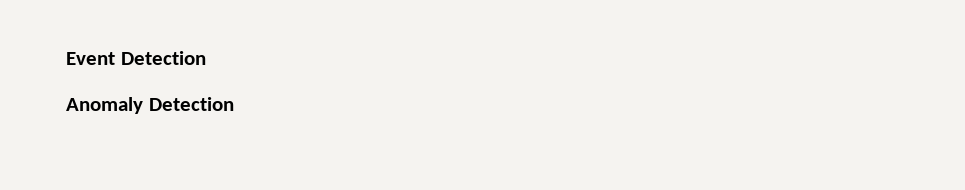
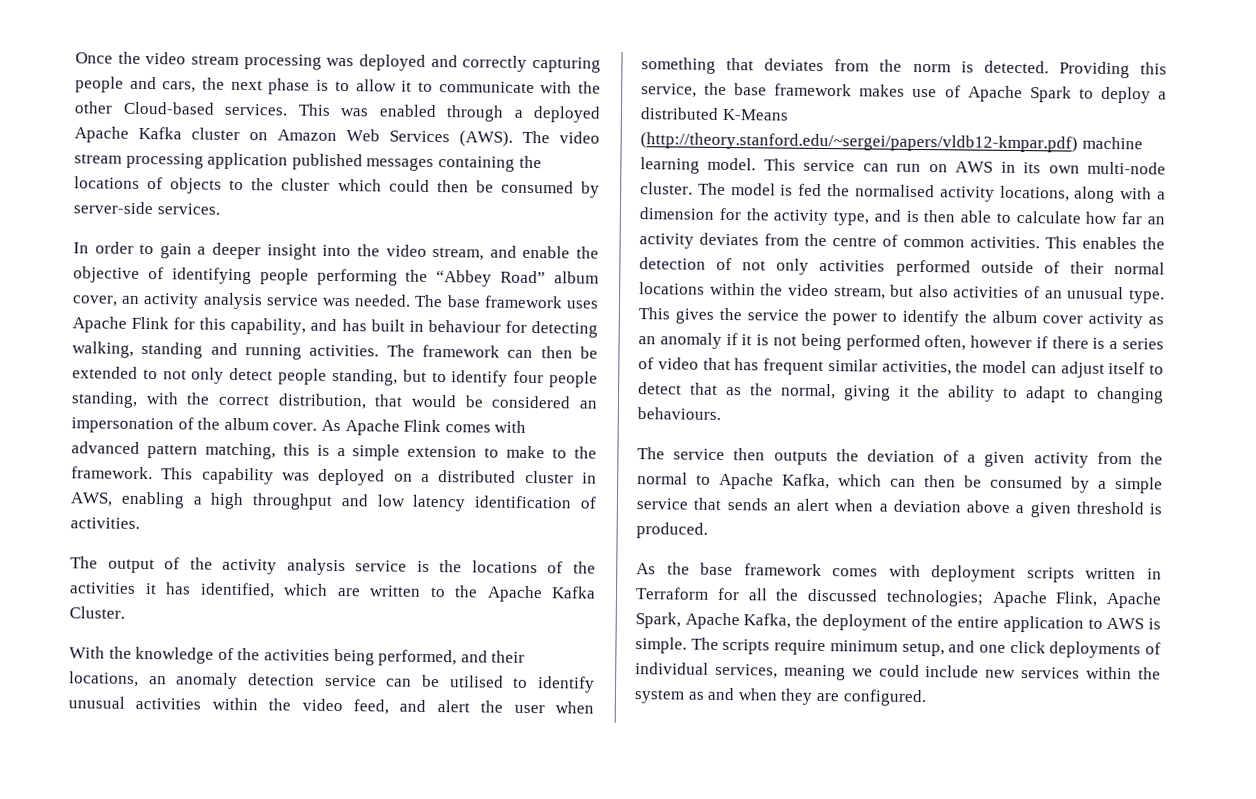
[66,51,206,65] [66,97,234,114] Event Detection // Anomaly Detection -> [75,51,601,73] [75,76,601,95] [74,101,601,123] [74,126,600,147] [74,152,542,172] [74,176,600,198] [73,201,220,215] [73,241,600,261] [73,266,599,287] [72,292,599,310] [72,316,598,338] [72,341,598,360] [72,366,598,388] [71,391,597,410] [71,417,527,436] [71,441,598,461] [71,466,597,486] [70,491,596,512] [70,517,140,529] [70,556,596,576] [69,582,596,603] [69,606,125,619] [69,646,526,667] [69,671,595,693] [68,696,594,715] [641,57,1167,79] [641,82,1167,104] [640,107,788,121] [640,132,1143,153] [640,157,1166,175] [640,182,1166,204] [639,207,1165,226] [639,232,1165,250] [639,257,1165,277] [639,282,1165,304] [638,307,1164,329] [638,332,1164,352] [638,357,1164,378] [638,382,1164,404] [637,407,721,420] [637,447,1163,468] [637,472,1163,494] [636,497,1162,518] [636,522,708,539] [636,562,1162,583] [635,587,1162,609] [635,612,1161,633] [635,637,1161,659] [635,662,1161,681] [634,687,927,707] Once the video stream processing was deployed and correctly capturing people and cars, the next phase is to allow it to communicate with the other Cloud-based services. This was enabled through a deployed Apache Kafka cluster on Amazon Web Services (AWS). The video stream processing application published messages containing the locations of objects to the cluster which could then be consumed by server-side services. // In order to gain a deeper insight into the video stream, and enable the objective of identifying people performing the “Abbey Road” album cover, an activity analysis service was needed. The base framework uses Apache Flink for this capability, and has built in behaviour for detecting walking, standing and running activities. The framework can then be extended to not only detect people standing, but to identify four people standing, with the correct distribution, that would be considered an impersonation of the album cover. As Apache Flink comes with advanced pattern matching, this is a simple extension to make to the framework. This capability was deployed on a distributed cluster in AWS, enabling a high throughput and low latency identification of activities. // The output of the activity analysis service is the locations of the activities it has identified, which are written to the Apache Kafka Cluster. // With the knowledge of the activities being performed, and their locations, an anomaly detection service can be utilised to identify unusual activities within the video feed, and alert the user when something that deviates from the norm is detected. Providing this service, the base framework makes use of Apache Spark to deploy a distributed K-Means (http://theory.stanford.edu/~sergei/papers/vldb12-kmpar.pdf) machine learning model. This service can run on AWS in its own multi-node cluster. The model is fed the normalised activity locations, along with a dimension for the activity type, and is then able to calculate how far an activity deviates from the centre of common activities. This enables the detection of not only activities performed outside of their normal locations within the video stream, but also activities of an unusual type. This gives the service the power to identify the album cover activity as an anomaly if it is not being performed often, however if there is a series of video that has frequent similar activities, the model can adjust itself to detect that as the normal, giving it the ability to adapt to changing behaviours. // The service then outputs the deviation of a given activity from the normal to Apache Kafka, which can then be consumed by a simple service that sends an alert when a deviation above a given threshold is produced. // As the base framework comes with deployment scripts written in Terraform for all the discussed technologies; Apache Flink, Apache Spark, Apache Kafka, the deployment of the entire application to AWS is simple. The scripts require minimum setup, and one click deployments of individual services, meaning we could include new services within the system as and when they are configured.

